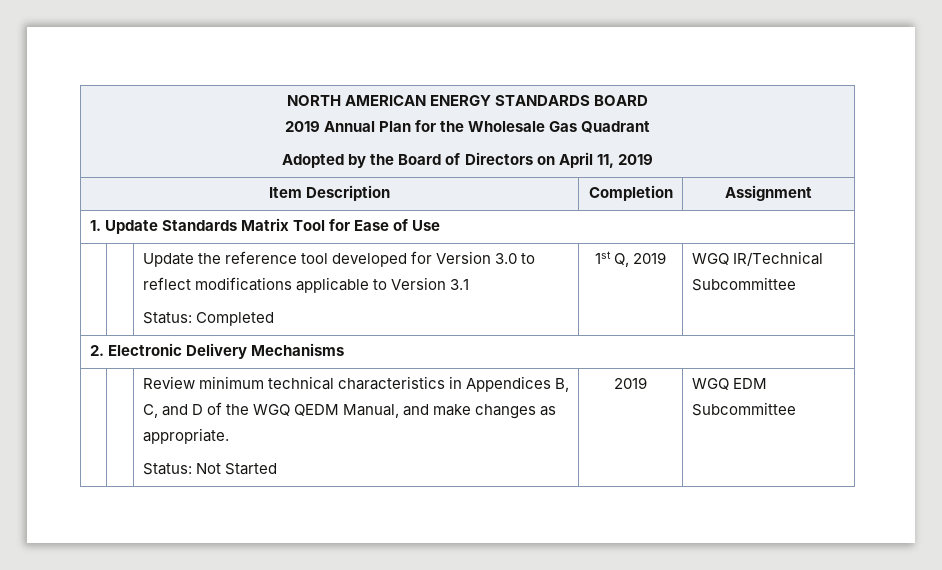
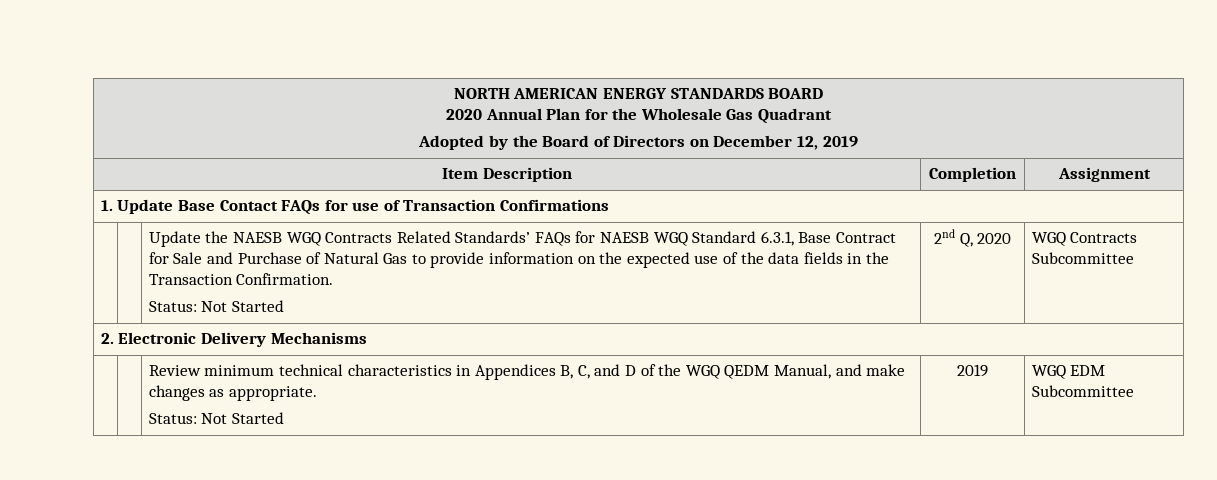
[284,121,320,132] 2019 -> [445,109,482,120] 2020
[558,152,614,168] April 11, -> [713,135,819,150] December 12,
[161,218,440,231] [142,251,535,267] [142,277,469,293] [142,312,274,326] [594,251,667,267] [691,251,823,266] Standards Matrix Tool for Ease of Use // | | Update the reference tool developed for Version 3.0 to reflect modifications applicable to Version 3.1 // Status: Completed | 1st Q, 2019 | WGQ IR/Technical -> [177,199,610,215] [148,231,897,247] [148,252,889,268] [148,273,334,285] [148,300,284,312] [933,229,1012,247] [1031,232,1138,246] Base Contact FAQs for use of Transaction Confirmations // | | Update the NAESB WGQ Contracts Related Standards’ FAQs for NAESB WGQ Standard 6.3.1, Base Contract for Sale and Purchase of Natural Gas to provide information on the expected use of the data fields in the Transaction Confirmation. // Status: Not Started | 2nd Q, 2020 | WGQ Contracts

